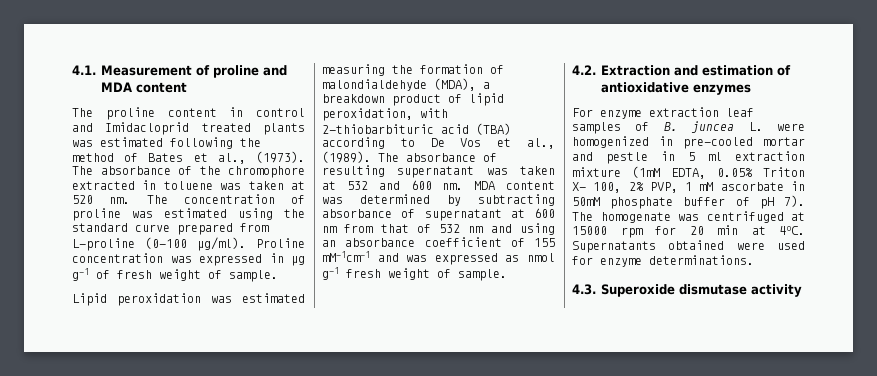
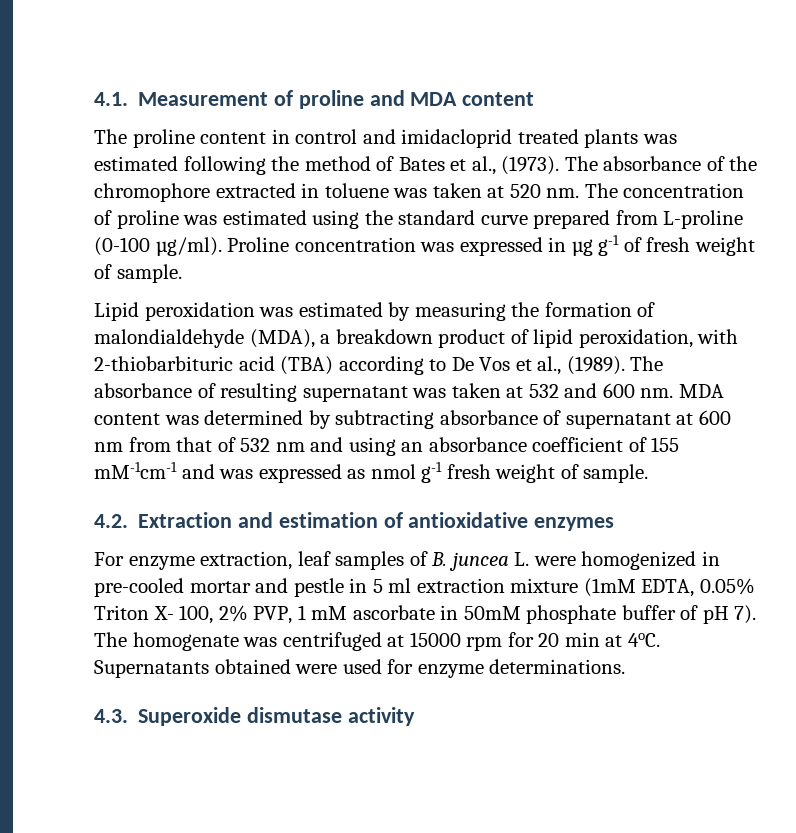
[105,122,190,135] Imidacloprid -> [401,129,513,148] imidacloprid
(305, 298) none -> [388,302,411,321] by
[649,107,719,117] extraction -> [200,551,293,570] extraction,

